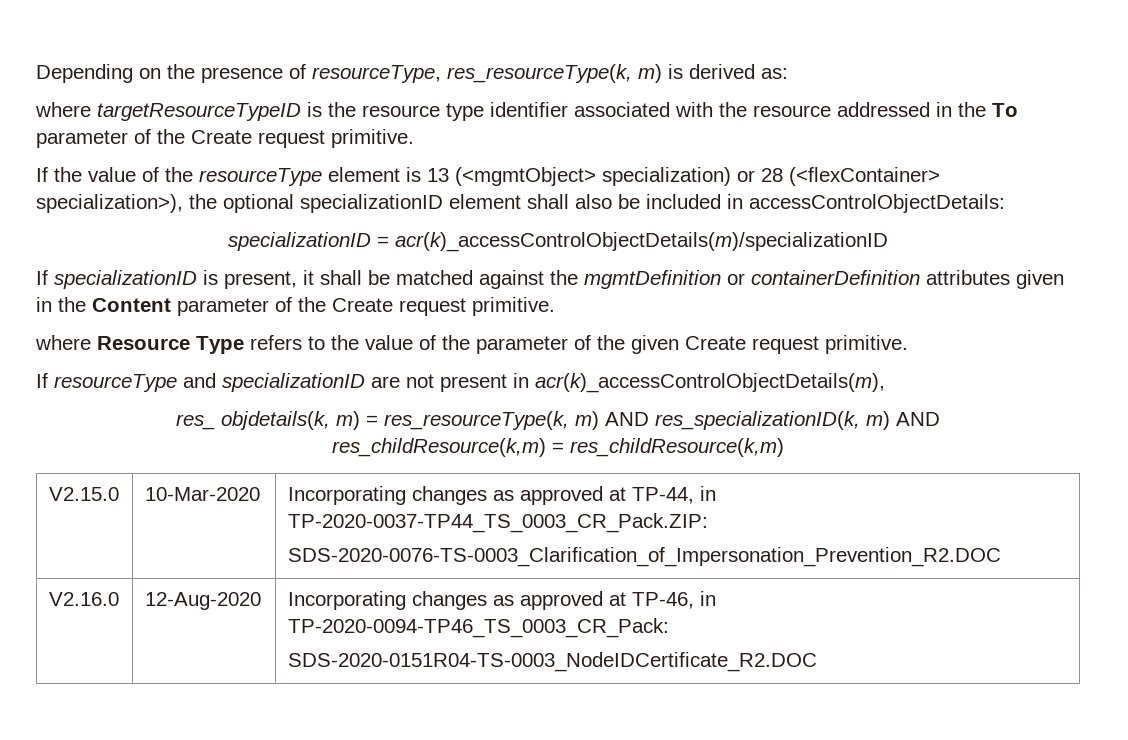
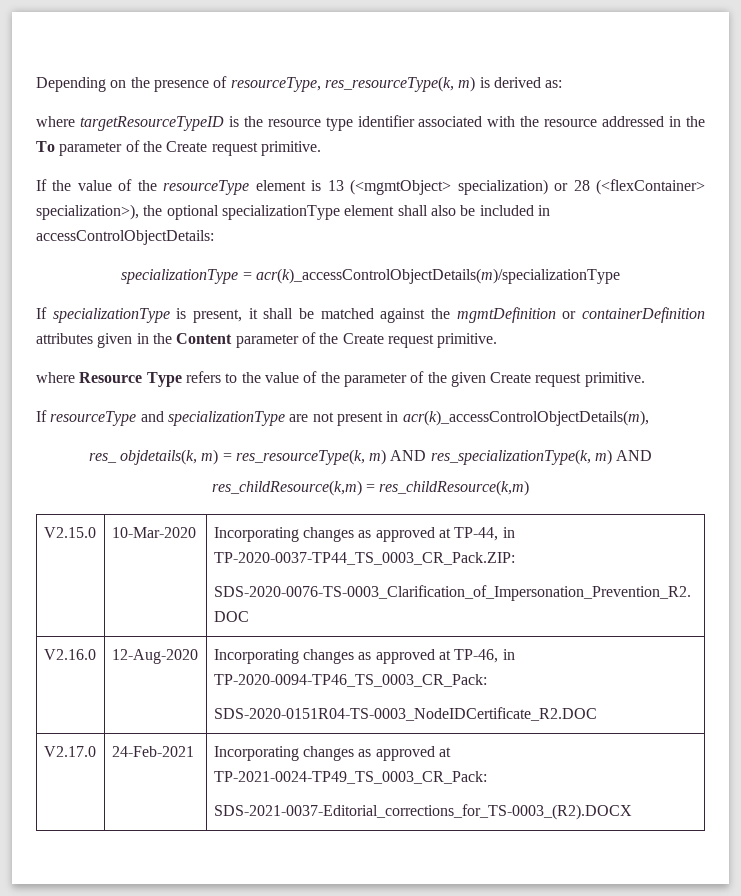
[300,194,443,213] specializationID -> [221,205,340,220] specializationType
[228,232,888,252] [36,270,197,289] specializationID = acr(k)_accessControlObjectDetails(m)/specializationID // If specializationID -> [121,268,620,284] [36,307,170,323] specializationType = acr(k)_accessControlObjectDetails(m)/specializationType // If specializationType
[222,373,365,392] specializationID -> [167,411,285,426] specializationType
[655,411,860,430] res_specializationID(k, -> [430,449,591,465] res_specializationType(k,
(817, 662) none -> [43,746,96,757] [111,746,194,757] [213,746,451,761] [213,771,487,784] [213,804,632,820] // V2.17.0 | 24-Feb-2021 | Incorporating changes as approved at TP-2021-0024-TP49_TS_0003_CR_Pack: // SDS-2021-0037-Editorial_corrections_for_TS-0003_(R2).DOCX

